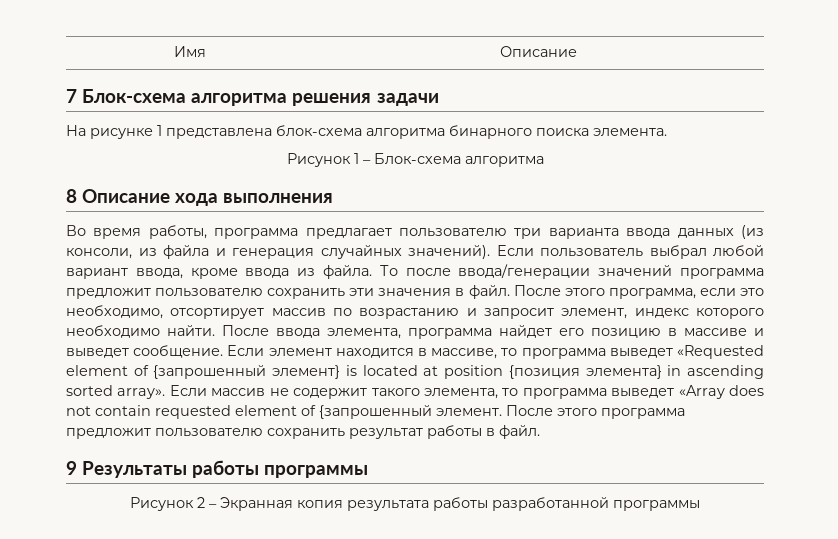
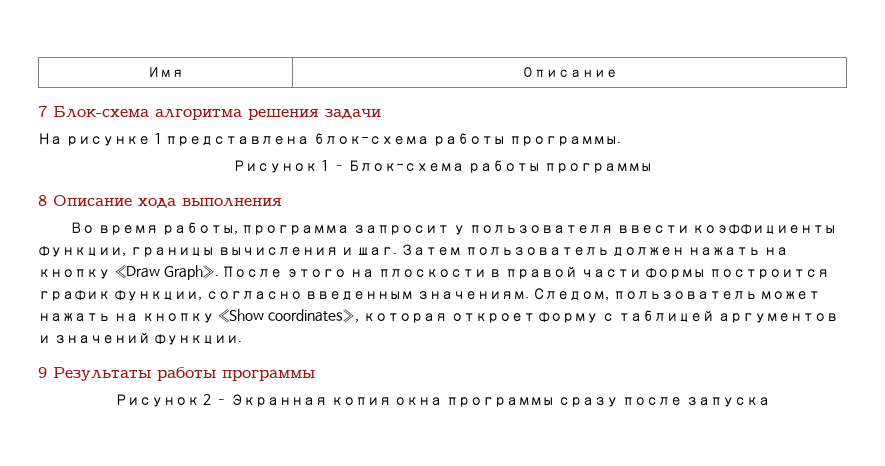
[366,125,667,139] алгоритма бинарного поиска элемента. -> [432,133,621,146] работы программы.
[464,156,544,167] алгоритма -> [468,160,652,173] работы программы
[305,225,764,239] [66,245,764,259] [66,264,764,279] [66,285,764,299] [66,305,764,319] [66,325,764,339] [66,345,764,359] [66,365,765,379] [66,385,764,399] [66,405,685,419] [66,425,540,439] предлагает пользователю три варианта ввода данных (из консоли, из файла и генерация случайных значений). Если пользователь выбрал любой вариант ввода, кроме ввода из файла. То после ввода/генерации значений программа предложит пользователю сохранить эти значения в файл. После этого программа, если это необходимо, отсортирует массив по возрастанию и запросит элемент, индекс которого необходимо найти. После ввода элемента, программа найдет его позицию в массиве и выведет сообщение. Если элемент находится в массиве, то программа выведет «Requested element of {запрошенный элемент} is located at position {позиция элемента} in ascending sorted array». Если массив не содержит такого элемента, то программа выведет «Array does not contain requested element of {запрошенный элемент. После этого программа предложит пользователю сохранить результат работы в файл. -> [353,224,837,235] [38,244,789,257] [38,265,829,280] [38,288,821,301] [38,309,838,323] [38,332,242,345] запросит у пользователя ввести коэффициенты функции, границы вычисления и шаг. Затем пользователь должен нажать на кнопку «Draw Graph». После этого на плоскости в правой части формы построится график функции, согласно введенным значениям. Следом, пользователь может нажать на кнопку «Show coordinates», которая откроет форму с таблицей аргументов и значений функции.
[347,497,700,511] результата работы разработанной программы -> [394,397,770,407] окна программы сразу после запуска

